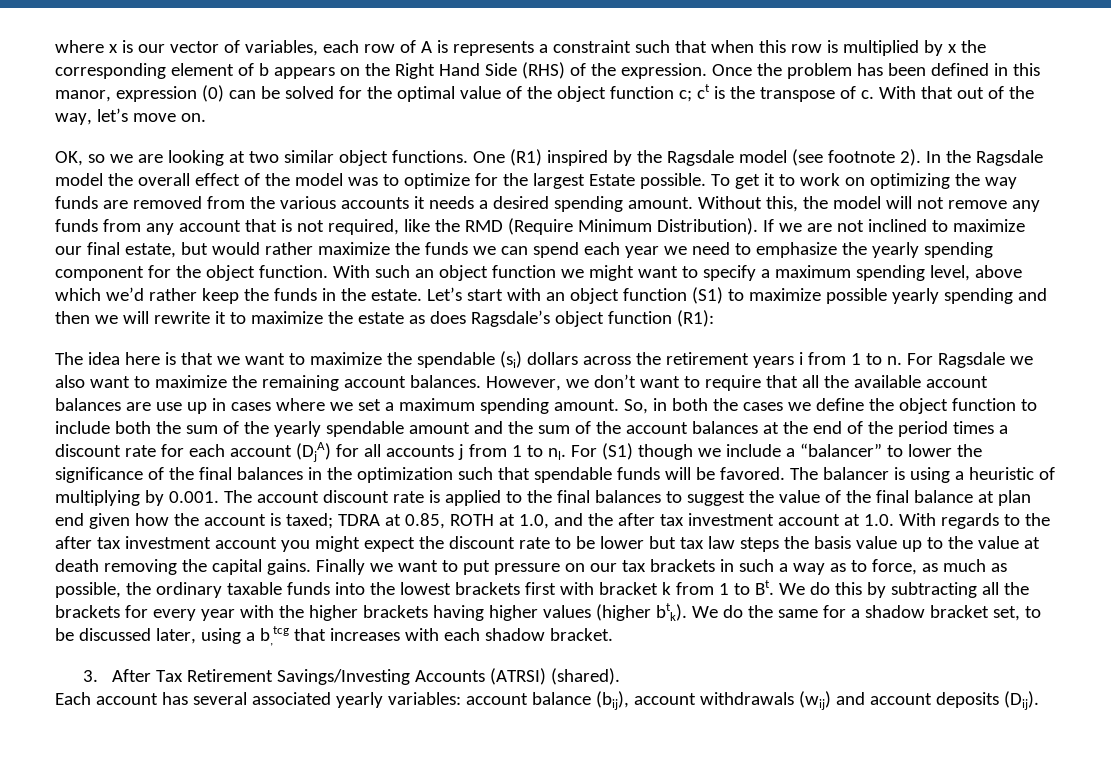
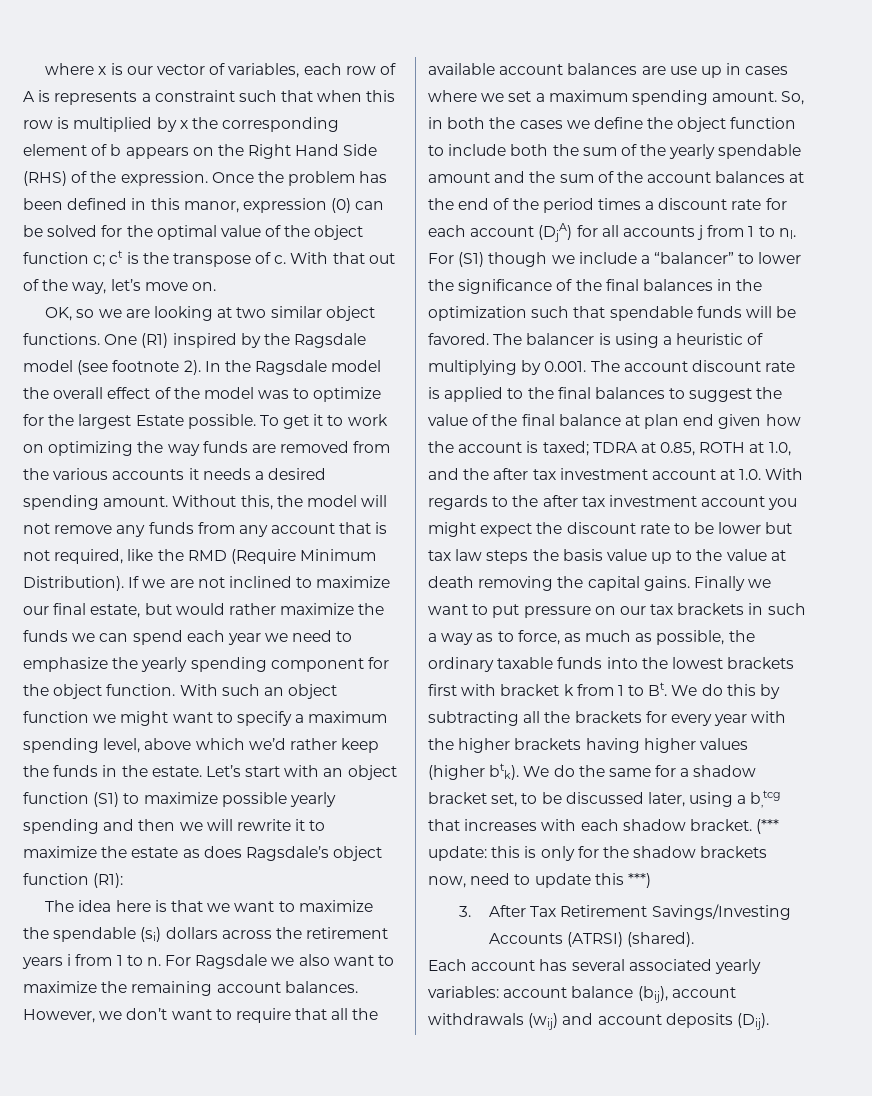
(613, 634) none -> [756,819,780,834] [428,846,768,861] [428,873,651,888] (*** update: this is only for the shadow brackets now, need to update this ***)

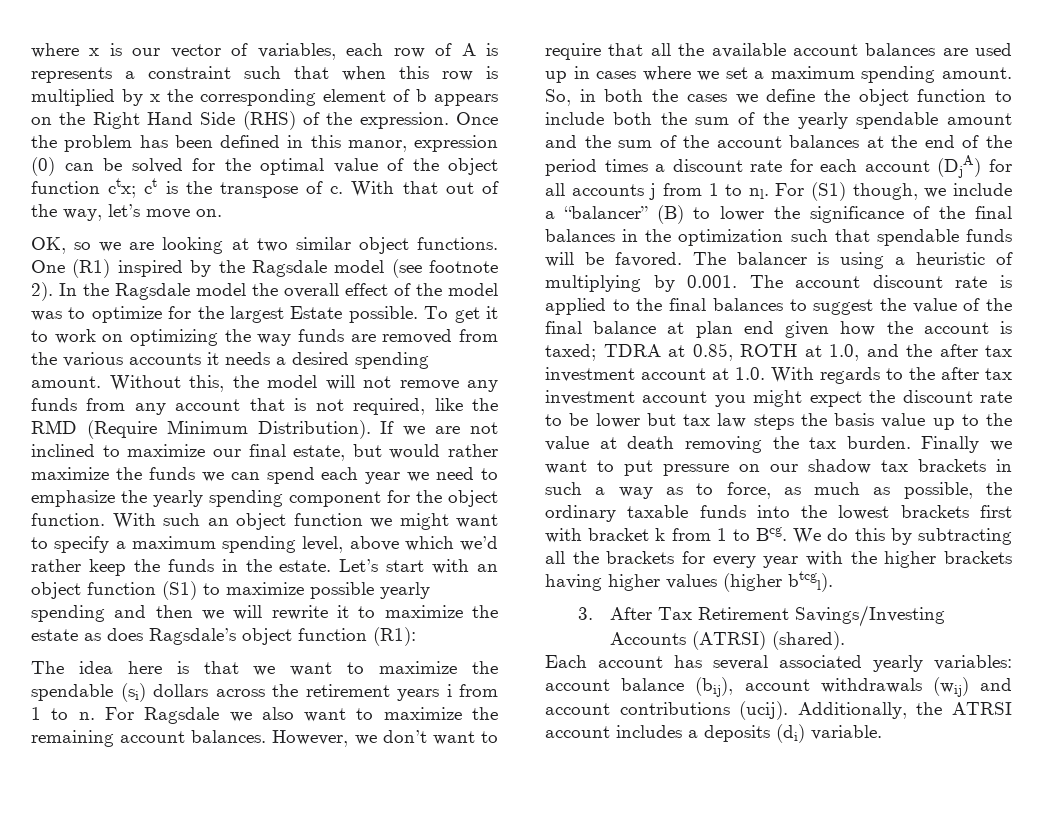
[93,255,106,267] c; -> [108,178,137,198] ctx;
[669,66,697,75] use -> [975,43,1012,56] used
[488,252,548,267] though -> [852,183,918,200] though,
(735, 258) none -> [656,205,684,224] (B)
[587,576,690,591] capital gains. -> [809,436,911,449] tax burden.
(646, 610) none -> [808,459,871,474] shadow
[648,682,668,696] Bt. -> [756,527,788,541] Bcg.
[489,763,757,780] [428,790,782,808] [428,819,780,834] [428,846,768,861] [428,873,651,888] btk). We do the same for a shadow bracket set, to be discussed later, using a b,tcg that increases with each shadow bracket. (*** update: this is only for the shadow brackets now, need to update this ***) -> [788,571,833,592] btcgl).
[665,1013,769,1030] deposits (Dij). -> [619,701,1012,720] [545,724,882,743] contributions (ucij). Additionally, the ATRSI account includes a deposits (di) variable.

